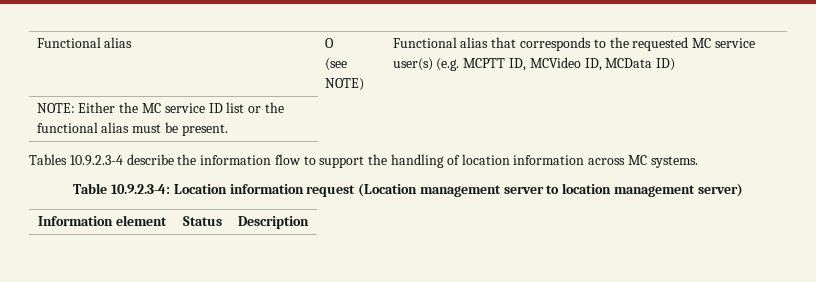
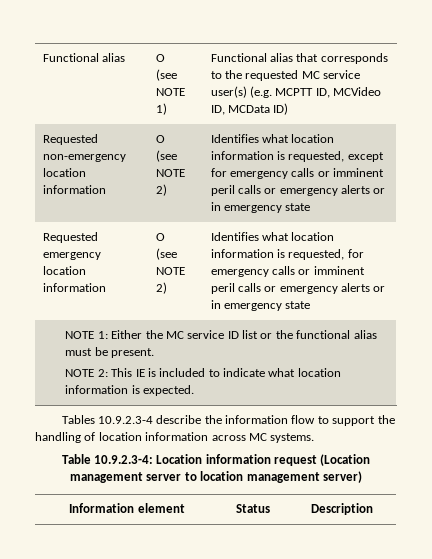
[324,78,364,91] NOTE) -> [155,88,185,96] [155,103,167,115] NOTE 1)
[36,103,75,113] NOTE: -> [42,134,98,145] [42,154,126,162] [42,168,86,177] [42,185,106,194] [155,135,165,143] [155,150,177,162] [155,169,185,177] [155,184,167,196] [210,134,335,143] [210,151,384,162] [210,168,385,179] [210,185,386,196] [210,202,311,213] [42,232,98,243] [42,252,101,260] [42,266,86,275] [42,283,106,292] [155,233,165,241] [155,248,177,260] [155,267,185,275] [155,282,167,294] [210,232,335,241] [210,249,364,260] [210,266,365,277] [210,283,386,294] [210,300,311,311] [65,331,108,339] Requested non-emergency location information | O // (see NOTE 2) | Identifies what location information is requested, except for emergency calls or imminent peril calls or emergency alerts or in emergency state // Requested emergency location information | O // (see NOTE 2) | Identifies what location information is requested, for emergency calls or imminent peril calls or emergency alerts or in emergency state // NOTE 1:
(228, 130) none -> [65,368,341,377] [65,385,195,396] // NOTE 2: This IE is included to indicate what location information is expected.

